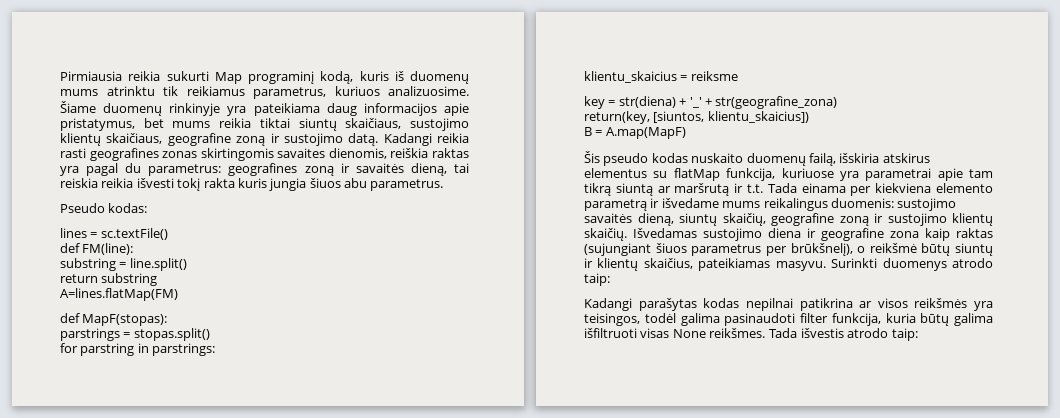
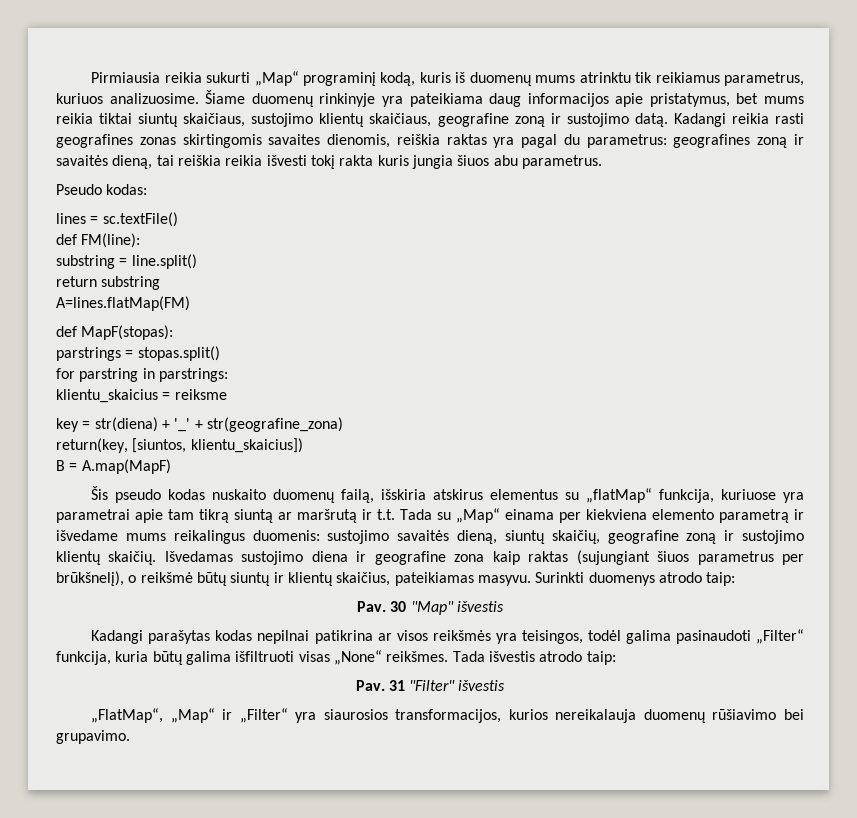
[214,72,242,84] Map -> [254,71,299,86] „Map“
[60,178,98,188] reiskia -> [177,155,221,166] reiškia
[673,168,720,181] flatMap -> [586,488,653,503] „flatMap“
(797, 188) none -> [437,508,500,523] su „Map“
(610, 279) none -> [357,601,504,615] // Pav. 30 "Map" išvestis
[800,313,828,323] filter -> [755,629,804,644] „Filter“
[640,328,706,338] visas None -> [298,650,382,665] visas „None“
(918, 334) none -> [355,680,506,691] [91,708,804,723] [56,730,130,744] // Pav. 31 "Filter" išvestis // „FlatMap“, „Map“ ir „Filter“ yra siaurosios transformacijos, kurios nereikalauja duomenų rūšiavimo bei grupavimo.

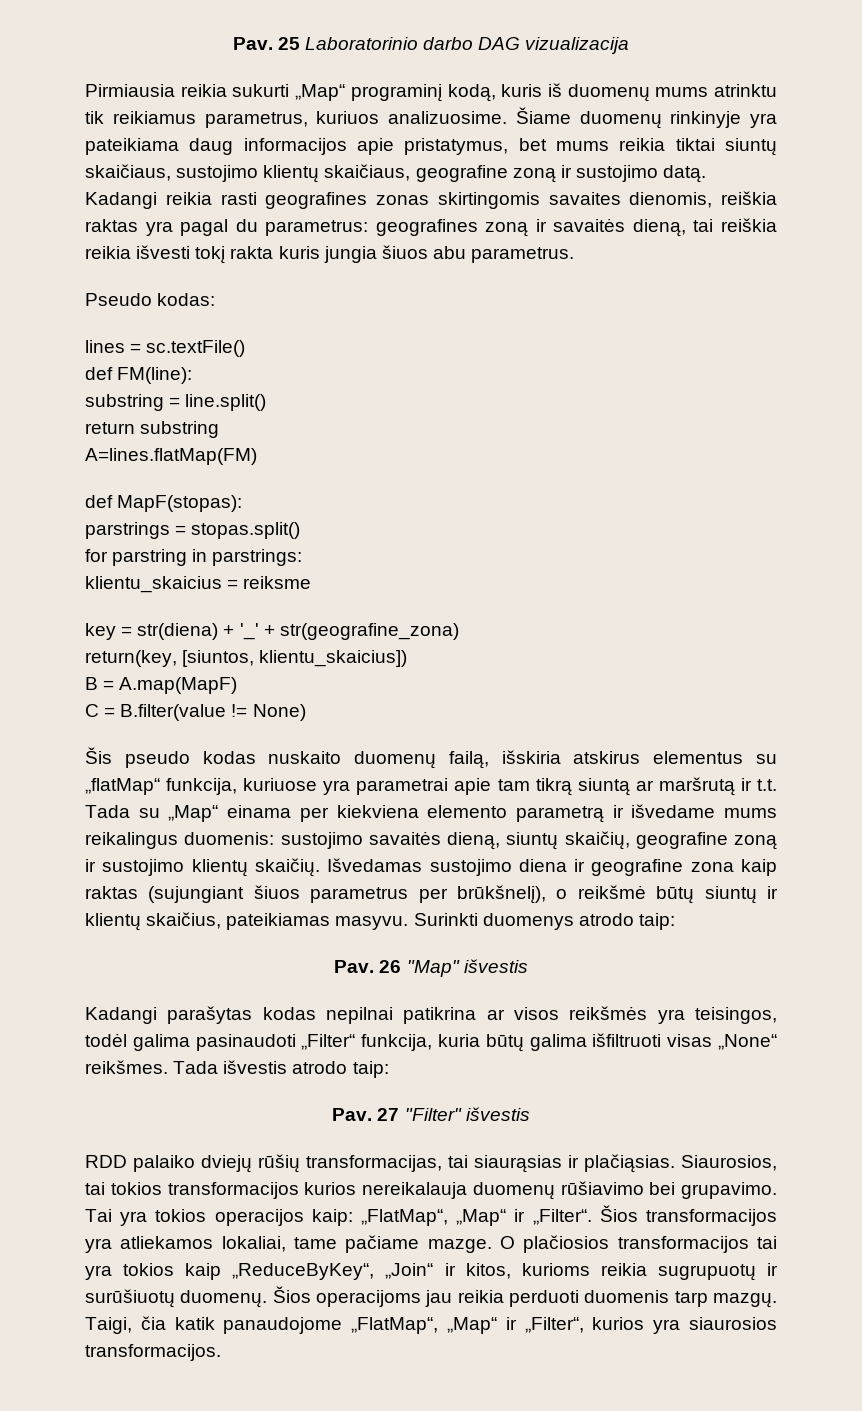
(91, 77) none -> [232,37,630,54] Pav. 25 Laboratorinio darbo DAG vizualizacija //
(171, 466) none -> [85,704,306,721] // C = B.filter(value != None)
[390,601,407,612] 30 -> [379,960,402,973] 26
[388,680,405,691] 31 -> [377,1108,400,1121] 27
[91,708,502,723] „FlatMap“, „Map“ ir „Filter“ yra siaurosios transformacijos, -> [85,1154,777,1173] [85,1182,299,1199] RDD palaiko dviejų rūšių transformacijas, tai siaurąsias ir plačiąsias. Siaurosios, tai tokios transformacijos
(130, 737) none -> [85,1205,778,1226] [85,1235,777,1253] [85,1263,779,1281] [85,1286,777,1308] [85,1316,777,1334] [85,1344,221,1361] Tai yra tokios operacijos kaip: „FlatMap“, „Map“ ir „Filter“. Šios transformacijos yra atliekamos lokaliai, tame pačiame mazge. O plačiosios transformacijos tai yra tokios kaip „ReduceByKey“, „Join“ ir kitos, kurioms reikia sugrupuotų ir surūšiuotų duomenų. Šios operacijoms jau reikia perduoti duomenis tarp mazgų. Taigi, čia katik panaudojome „FlatMap“, „Map“ ir „Filter“, kurios yra siaurosios transformacijos.

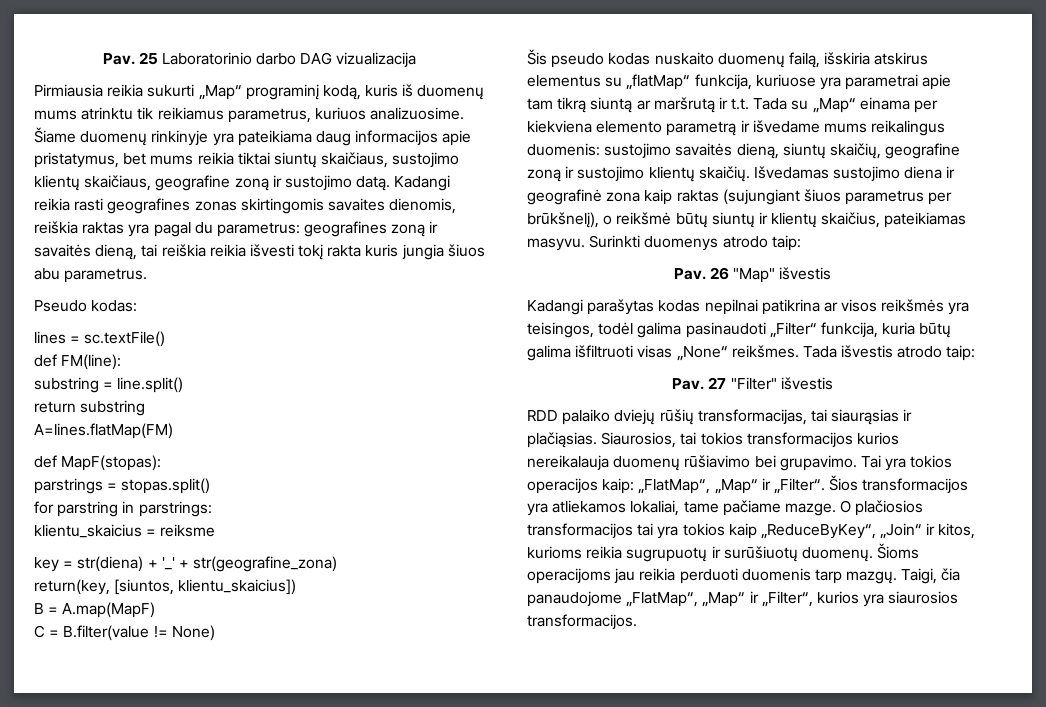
[591,859,684,876] geografine -> [527,189,602,205] geografinė
[272,1286,311,1303] Šios -> [877,543,920,559] Šioms
[174,1317,215,1330] katik -> (961, 574) none

